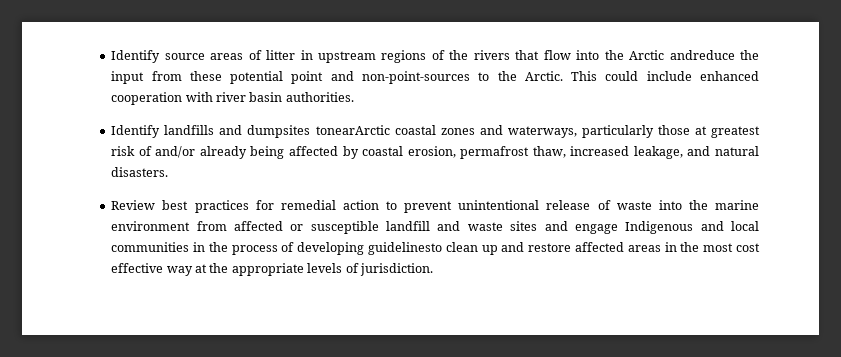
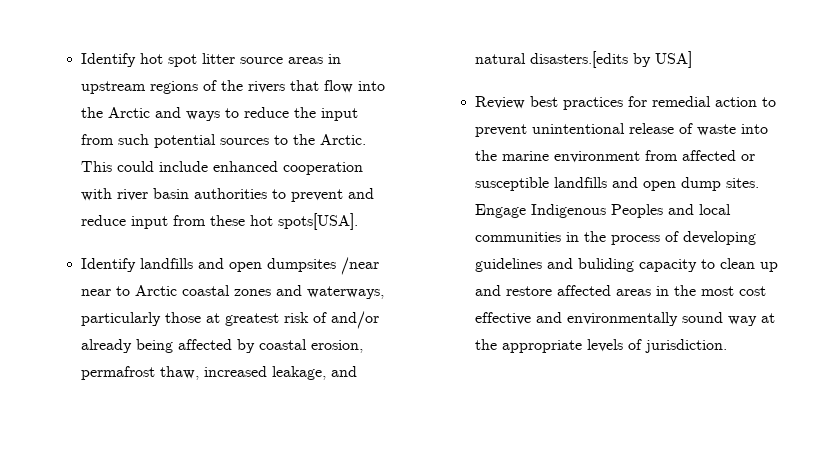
[111,50,296,63] Identify source areas of litter -> [81,53,324,67] Identify hot spot litter source areas
[669,50,759,60] [111,71,470,84] andreduce the input from these potential point and non-point-sources -> [155,107,359,121] [81,134,270,148] and ways to reduce the input from such potential sources
[285,92,354,102] [111,125,390,138] authorities. // Identify landfills and dumpsites tonearArctic -> [194,188,375,202] [81,213,359,230] [81,257,380,275] [81,285,178,296] authorities to prevent and reduce input from these hot spots[USA]. // Identify landfills and open dumpsites /near near to Arctic
[111,167,169,177] disasters. -> [530,51,693,68] disasters.[edits by USA]
[386,221,694,234] landfill and waste sites and engage Indigenous -> [554,177,760,191] [475,204,664,218] landfills and open dump sites. Engage Indigenous Peoples
[368,242,443,255] guidelinesto -> [475,258,716,272] guidelines and buliding capacity to
(164, 268) none -> [536,312,724,326] and environmentally sound

